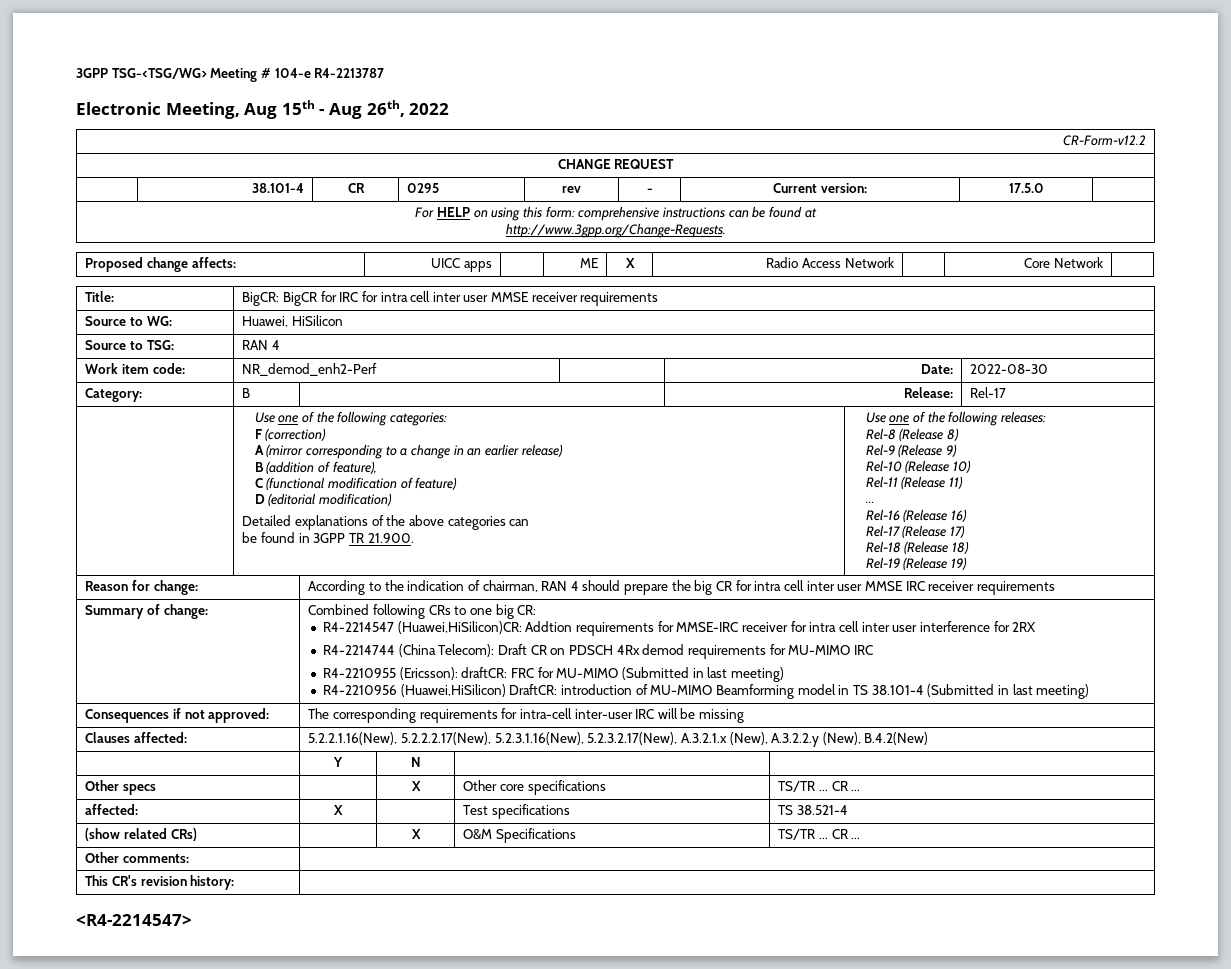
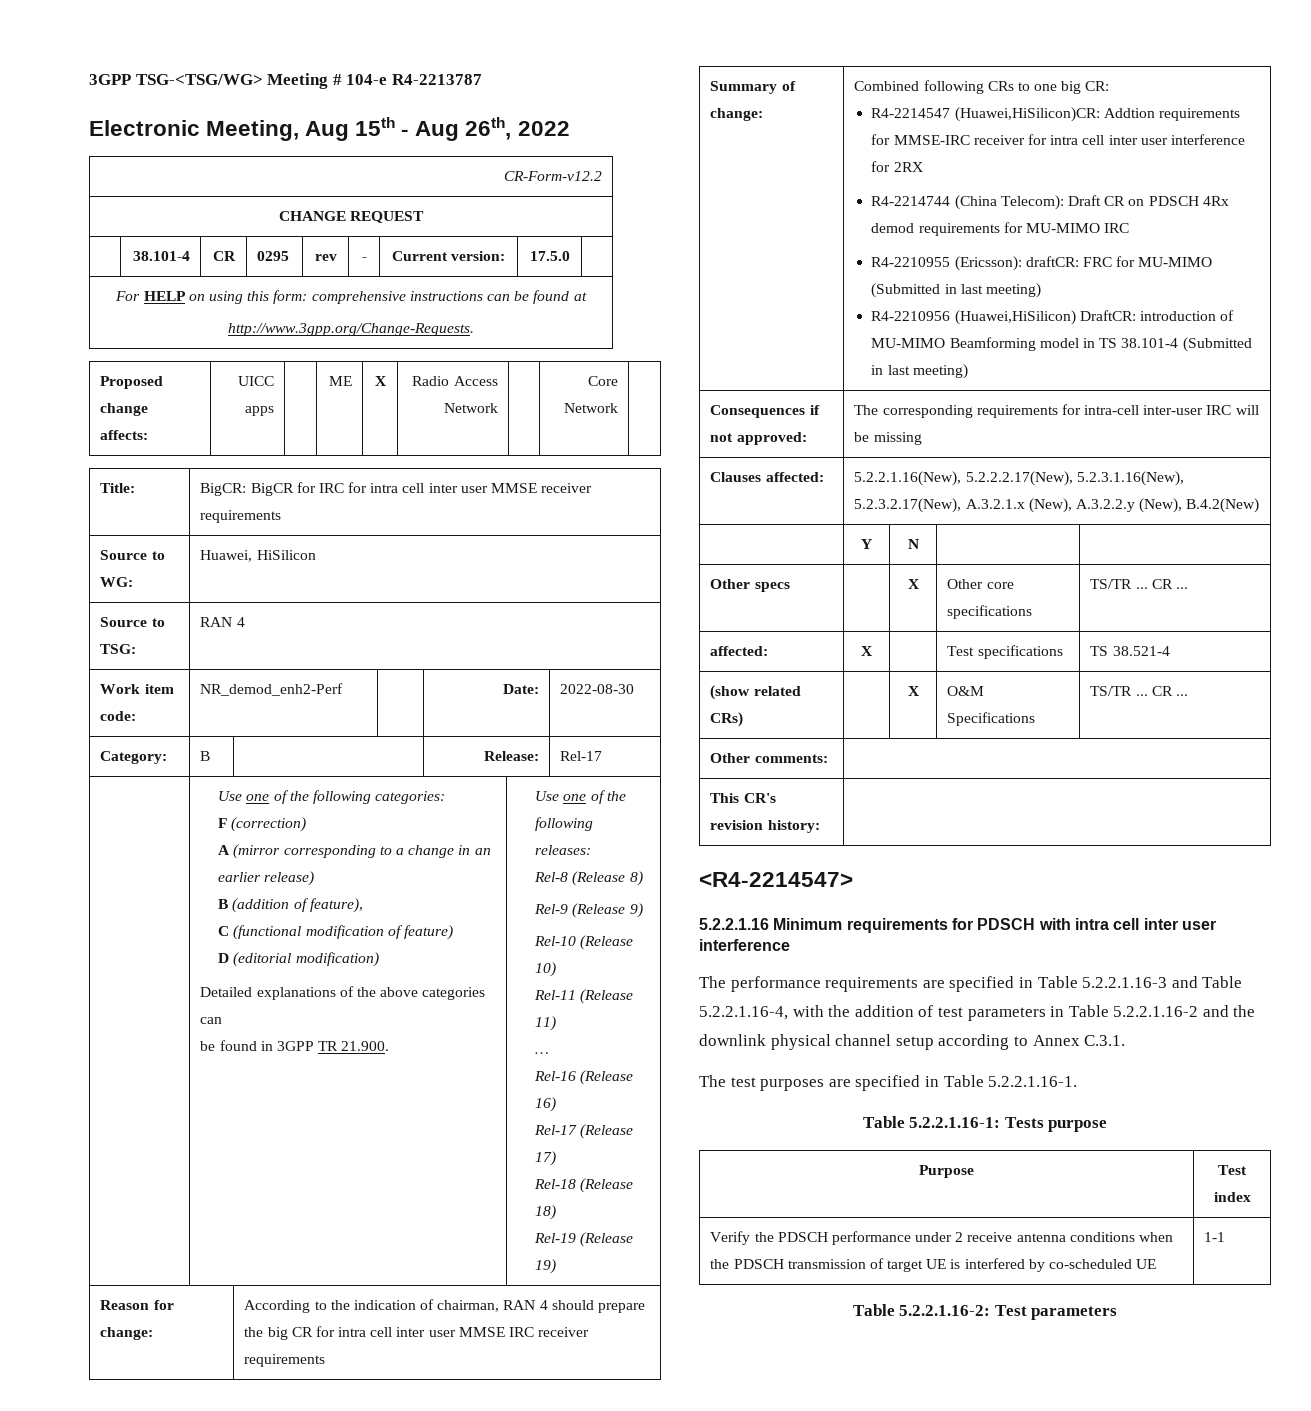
(192, 920) none -> [699,918,1216,933] [699,939,790,951] [699,976,1243,992] [699,1005,1256,1021] [699,1034,1126,1050] [699,1075,1078,1091] [862,1116,1108,1132] [919,1165,974,1178] [1218,1165,1247,1175] [1213,1192,1251,1202] [710,1231,1174,1245] [710,1258,1157,1272] [1204,1232,1226,1242] [852,1304,1118,1320] // 5.2.2.1.16 Minimum requirements for PDSCH with intra cell inter user interference // The performance requirements are specified in Table 5.2.2.1.16-3 and Table 5.2.2.1.16-4, with the addition of test parameters in Table 5.2.2.1.16-2 and the downlink physical channel setup according to Annex C.3.1. // The test purposes are specified in Table 5.2.2.1.16-1. // Table 5.2.2.1.16-1: Tests purpose // Purpose | Test index // Verify the PDSCH performance under 2 receive antenna conditions when the PDSCH transmission of target UE is interfered by co-scheduled UE | 1-1 // Table 5.2.2.1.16-2: Test parameters

